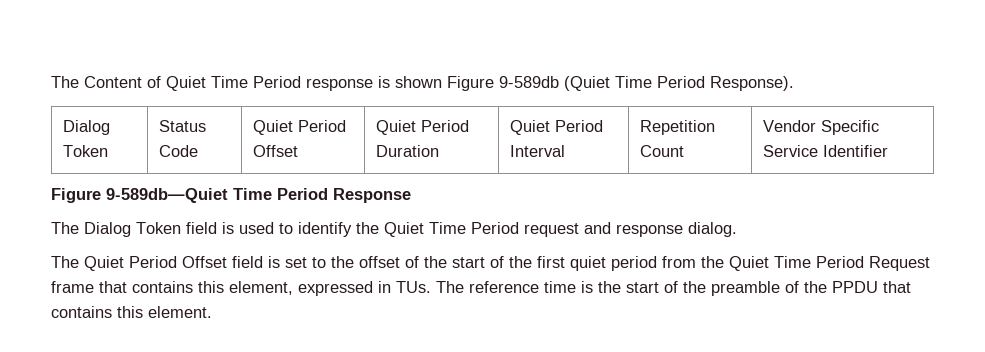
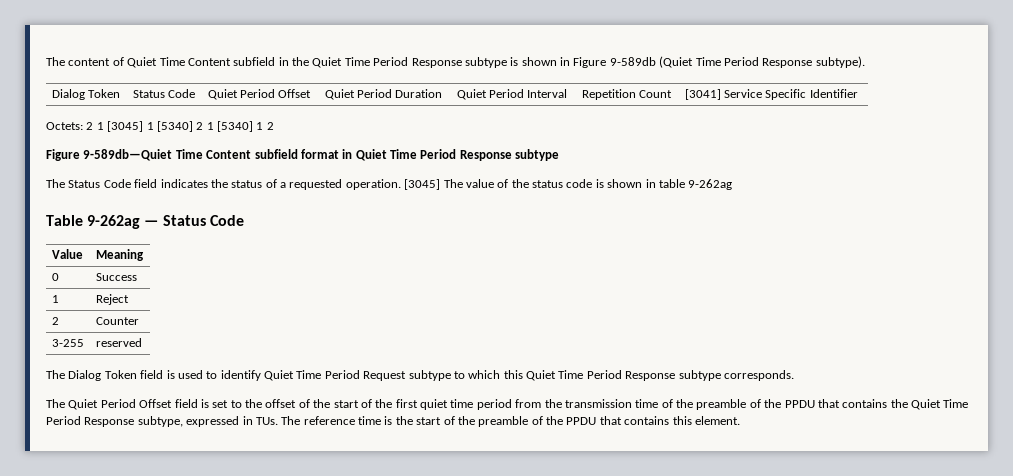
[51,76,142,88] The Content -> [46,57,111,66] The content
[253,76,442,91] Period response is shown -> [187,57,570,68] Content subfield in the Quiet Time Period Response subtype is shown in
[710,76,794,91] Response). -> [762,56,865,68] Response subtype).
[763,120,880,135] [763,145,889,157] [51,188,411,203] Vendor Specific Service Identifier // Figure 9-589db—Quiet Time Period Response -> [684,89,858,100] [46,121,274,132] [46,149,560,161] [46,179,733,190] [46,215,244,229] [51,249,83,259] [95,249,144,261] [51,273,59,281] [95,273,137,281] [51,295,59,303] [95,294,129,305] [51,317,59,325] [95,317,139,325] [51,339,84,347] [95,338,142,347] [3041] Service Specific Identifier // Octets: 2 1 [3045] 1 [5340] 2 1 [5340] 1 2 // Figure 9-589db—Quiet Time Content subfield format in Quiet Time Period Response subtype // The Status Code field indicates the status of a requested operation. [3045] The value of the status code is shown in table 9-262ag // Table 9-262ag — Status Code // Value | Meaning // 0 | Success // 1 | Reject // 2 | Counter // 3-255 | reserved
[356,222,737,237] the Quiet Time Period request and response dialog. -> [264,370,794,381] Quiet Time Period Request subtype to which this Quiet Time Period Response subtype corresponds.
(606, 263) none -> [450,399,474,408] time
[729,256,930,271] [51,281,293,295] Quiet Time Period Request frame that contains this element, -> [564,399,969,410] [46,416,183,427] transmission time of the preamble of the PPDU that contains the Quiet Time Period Response subtype,

